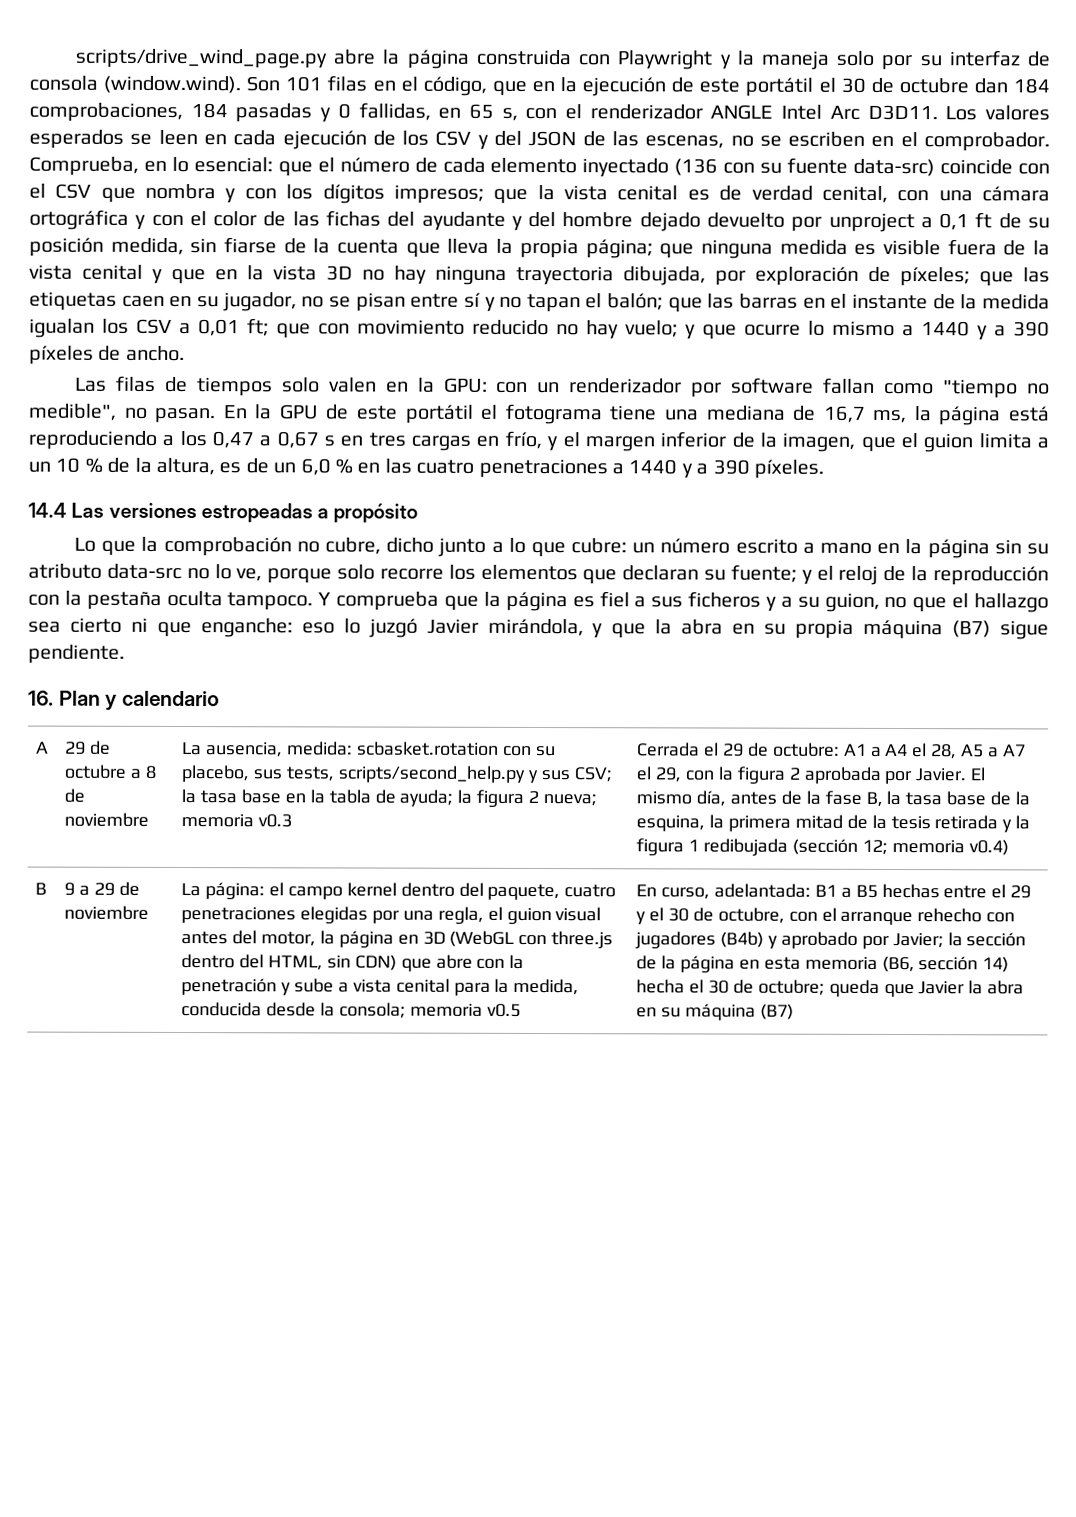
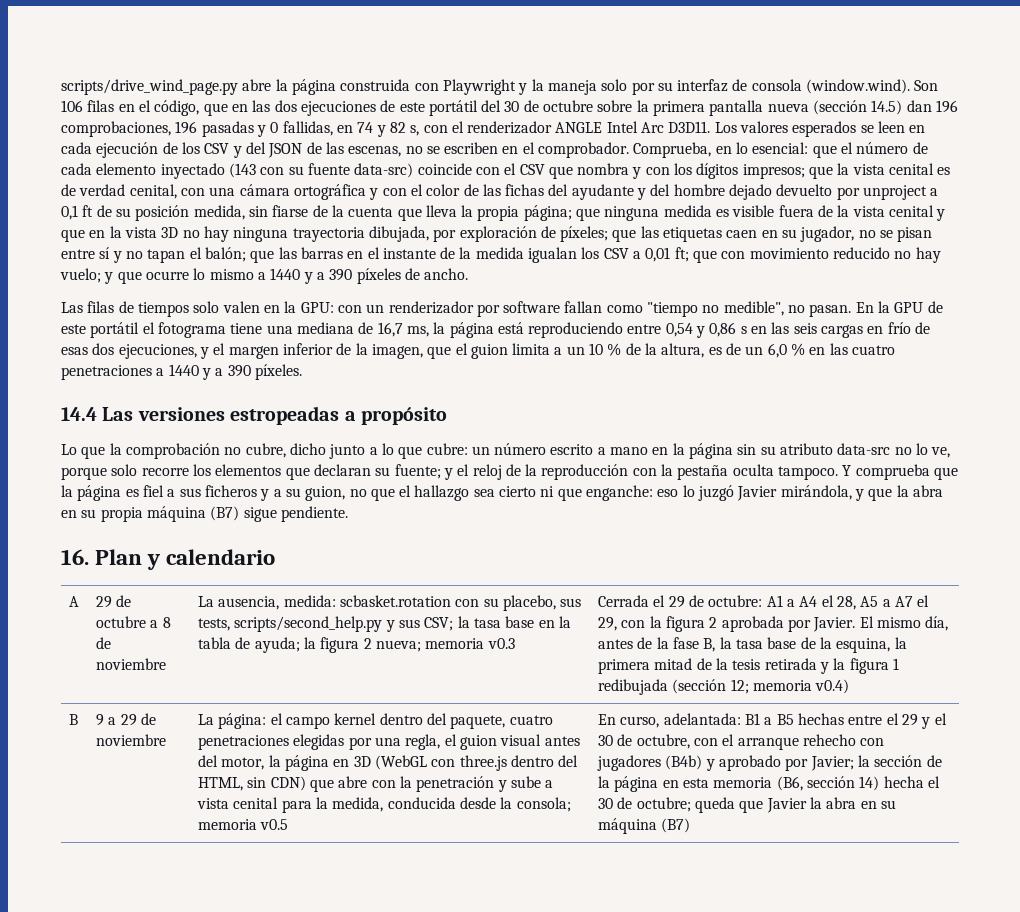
[285,76,323,92] 101 -> [61,100,83,112] 106
[560,77,836,97] la ejecución de este portátil el -> [252,100,502,116] las dos ejecuciones de este portátil del
[973,78,1051,94] [29,102,228,123] dan 184 comprobaciones, 184 -> [597,100,959,116] [61,121,198,137] sobre la primera pantalla nueva (sección 14.5) dan 196 comprobaciones, 196
[468,103,494,119] 65 -> [357,122,406,137] 74 y 82
[674,158,719,176] (136 -> [228,163,256,178] (143
[162,430,542,451] a los 0,47 a 0,67 s en tres cargas en frío, -> [627,322,931,338] [61,343,197,359] entre 0,54 y 0,86 s en las seis cargas en frío de esas dos ejecuciones,

